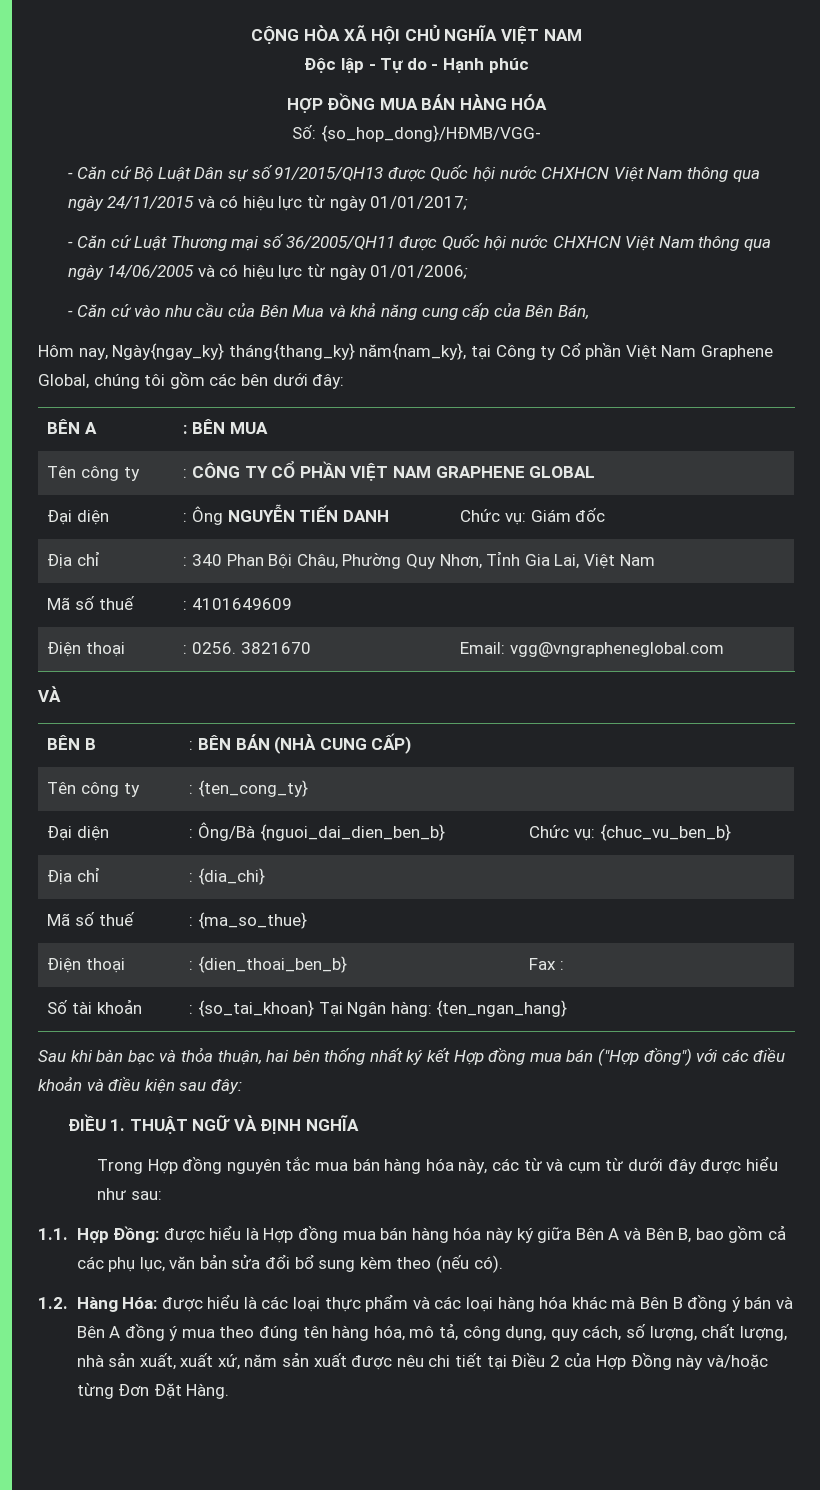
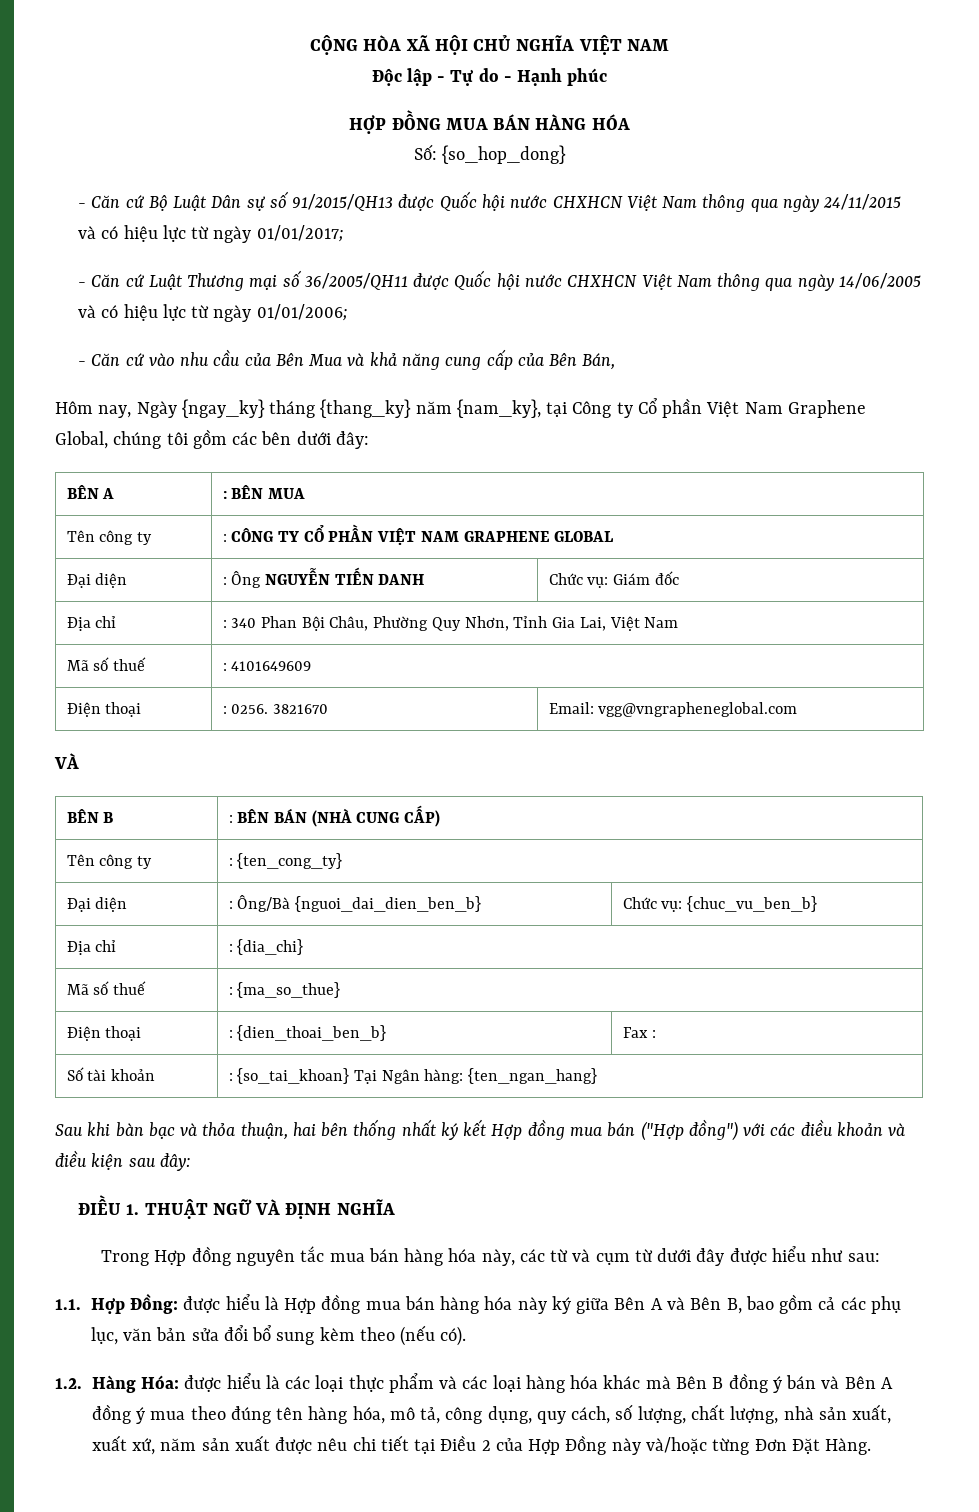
[320,125,541,142] {so_hop_dong}/HĐMB/VGG- -> [442,145,567,164] {so_hop_dong}
[112,343,467,360] Ngày{ngay_ky} tháng{thang_ky} năm{nam_ky}, -> [136,399,541,418] Ngày {ngay_ky} tháng {thang_ky} năm {nam_ky},

